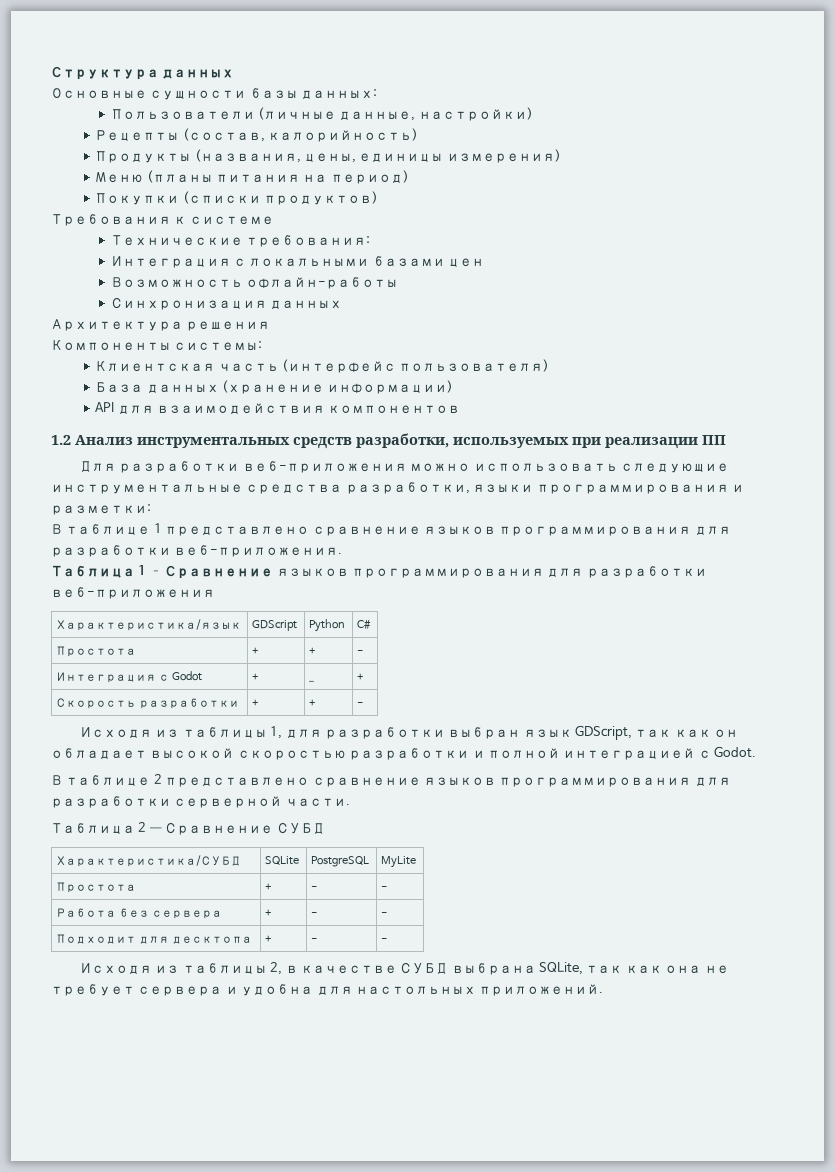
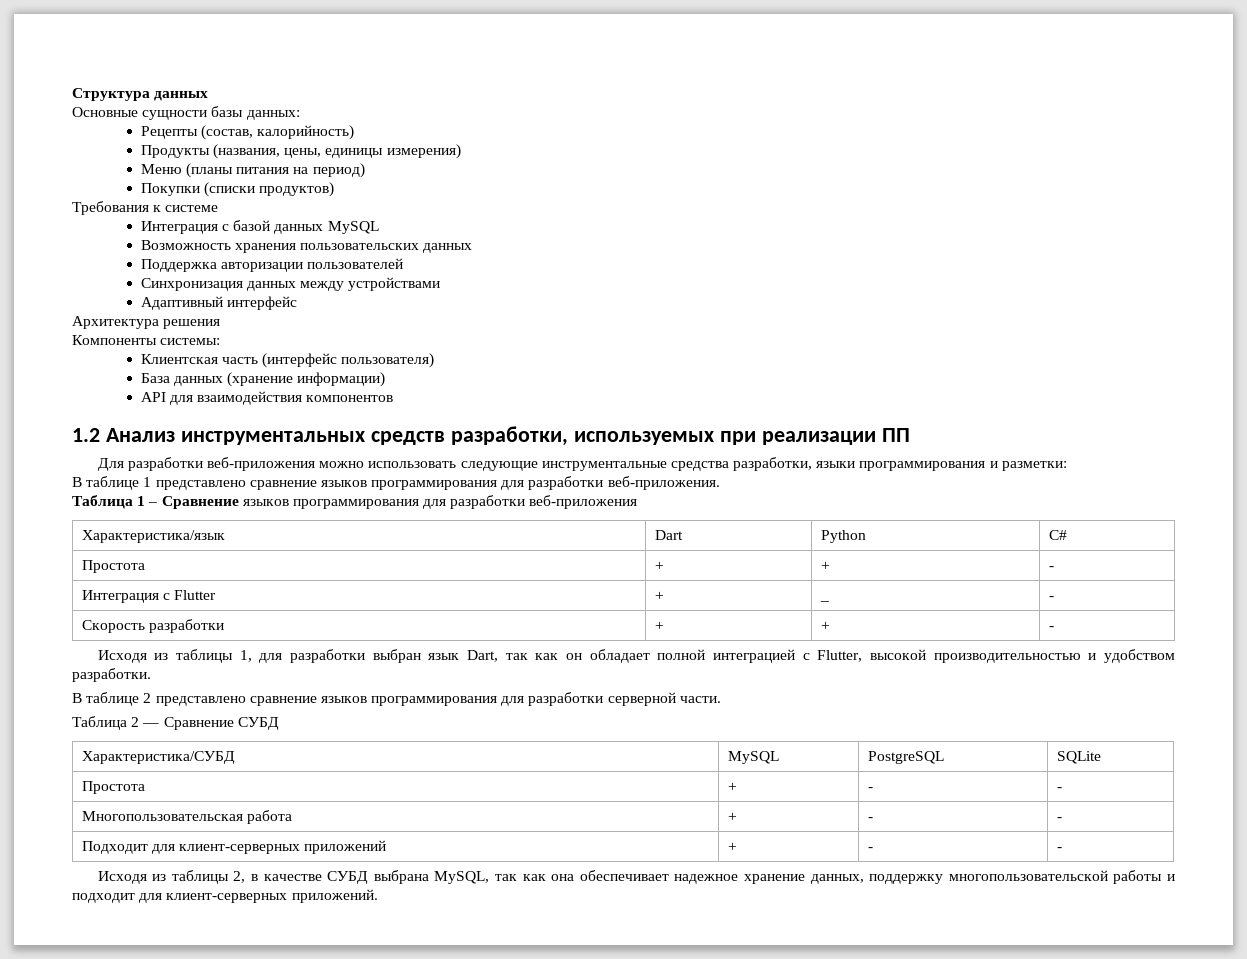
[110,107,533,121] // Пользователи (личные данные, настройки) -> (300, 115) none
[110,235,370,247] [110,256,485,268] [110,277,398,289] [110,298,342,310] // Технические требования: // Интеграция с локальными базами цен // Возможность офлайн-работы // Синхронизация данных -> [140,220,379,234] [140,240,473,253] [140,258,404,272] [140,277,441,291] [140,296,298,310] // Интеграция с базой данных MySQL // Возможность хранения пользовательских данных // Поддержка авторизации пользователей // Синхронизация данных между устройствами // Адаптивный интерфейс
[252,620,298,631] GDScript -> [654,530,683,540] Dart
[172,671,203,681] Godot -> [174,590,217,600] Flutter
[357,673,364,680] + -> [1048,596,1054,600] -
[575,725,633,740] GDScript, -> [466,650,498,662] Dart,
[150,746,756,760] высокой скоростью разработки и полной интеграцией с Godot. -> [657,649,1175,663] [72,668,151,682] полной интеграцией с Flutter, высокой производительностью и удобством разработки.
[265,856,300,865] SQLite -> [727,751,779,764] MySQL
[381,856,417,868] MyLite -> [1056,751,1101,764] SQLite
[56,908,223,919] Работа без сервера -> [81,810,292,824] Многопользовательская работа
[172,936,253,944] десктопа -> [179,840,387,854] клиент-серверных приложений
[539,962,584,975] SQLite, -> [434,871,490,884] MySQL,
[704,965,729,974] [51,984,476,996] не требует сервера и удобна для настольных -> [579,870,1176,884] [72,893,288,903] обеспечивает надежное хранение данных, поддержку многопользовательской работы и подходит для клиент-серверных

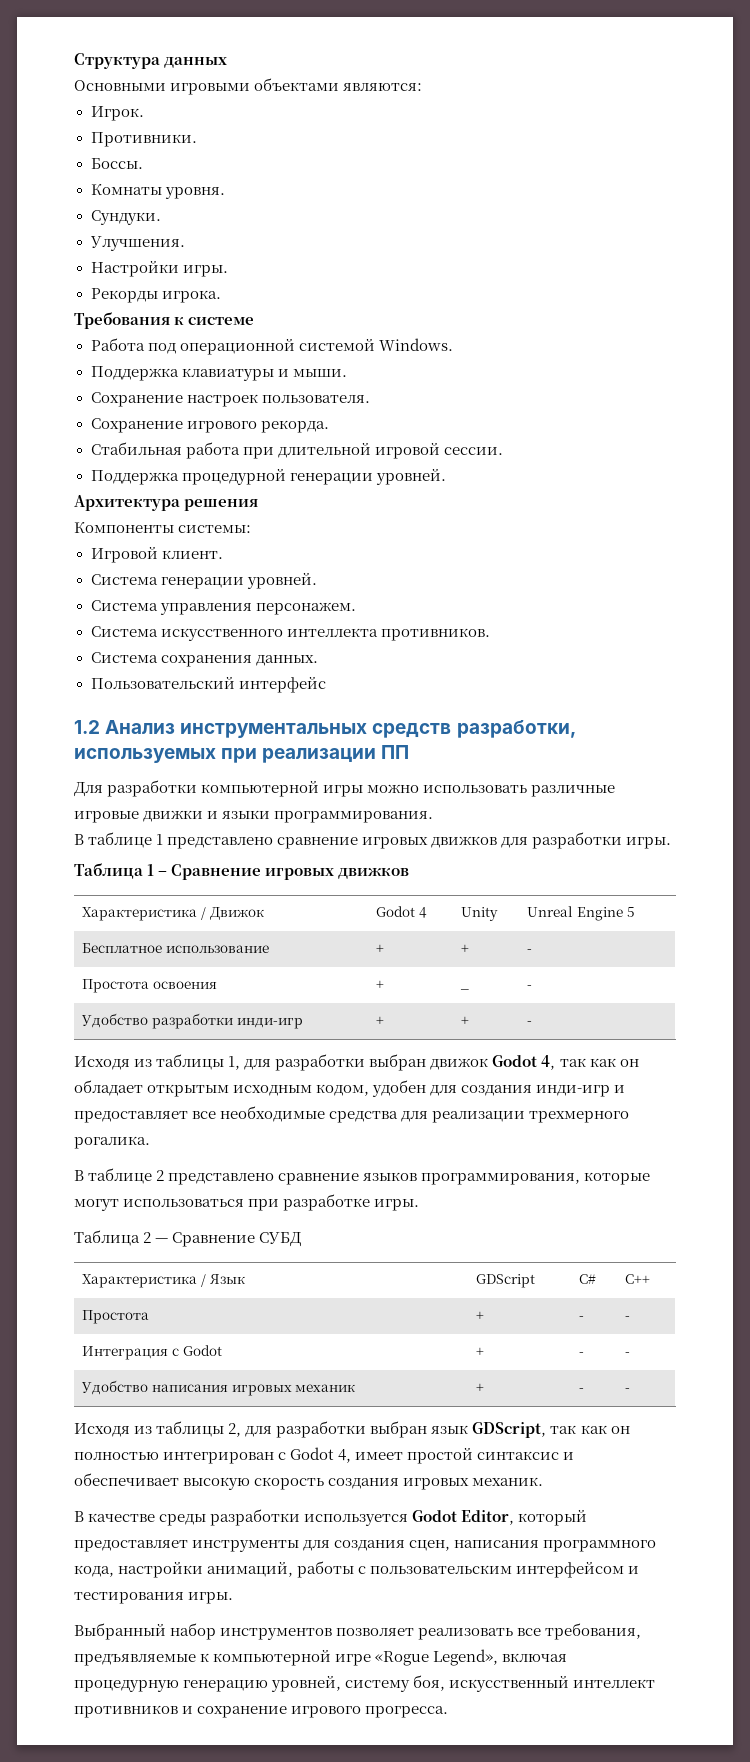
[72,106,300,120] [140,125,355,140] [140,144,461,159] [140,163,365,178] [140,182,335,197] [72,201,219,215] [140,220,379,234] [140,240,473,253] [140,258,404,272] [140,277,441,291] [140,296,298,310] [72,316,221,329] [72,335,221,345] [140,353,435,368] [140,372,386,387] [140,391,394,405] Основные сущности базы данных: // Рецепты (состав, калорийность) // Продукты (названия, цены, единицы измерения) // Меню (планы питания на период) // Покупки (списки продуктов) // Требования к системе // Интеграция с базой данных MySQL // Возможность хранения пользовательских данных // Поддержка авторизации пользователей // Синхронизация данных между устройствами // Адаптивный интерфейс // Архитектура решения // Компоненты системы: // Клиентская часть (интерфейс пользователя) // База данных (хранение информации) // API для взаимодействия компонентов -> [74,78,423,95] [90,106,144,121] [90,132,197,147] [90,158,143,169] [90,184,225,199] [90,210,161,225] [89,236,185,251] [90,260,228,277] [90,288,221,303] [74,312,255,329] [90,338,453,355] [90,366,347,381] [90,392,370,407] [90,418,329,433] [90,442,503,459] [90,468,446,485] [74,495,259,511] [74,522,252,533] [90,546,223,563] [90,572,317,589] [90,600,356,615] [90,626,490,641] [90,652,318,667] [90,676,326,693] Основными игровыми объектами являются: // Игрок. // Противники. // Боссы. // Комнаты уровня. // Сундуки. // Улучшения. // Настройки игры. // Рекорды игрока. // Требования к системе // Работа под операционной системой Windows. // Поддержка клавиатуры и мыши. // Сохранение настроек пользователя. // Сохранение игрового рекорда. // Стабильная работа при длительной игровой сессии. // Поддержка процедурной генерации уровней. // Архитектура решения // Компоненты системы: // Игровой клиент. // Система генерации уровней. // Система управления персонажем. // Система искусственного интеллекта противников. // Система сохранения данных. // Пользовательский интерфейс
[206,457,1067,471] веб-приложения можно использовать следующие инструментальные средства разработки, языки программирования и разметки: -> [201,780,616,797] [74,810,434,823] компьютерной игры можно использовать различные игровые движки и языки программирования.
[320,476,720,490] языков программирования для разработки веб-приложения. -> [362,832,672,849] игровых движков для разработки игры.
[242,495,638,509] [81,530,225,543] [654,530,683,540] [820,530,866,543] [1048,530,1067,540] [81,560,145,573] [654,561,664,570] [820,561,830,570] [1048,566,1054,570] [81,590,217,603] языков программирования для разработки веб-приложения // Характеристика/язык | Dart | Python | C# // Простота | + | + | - // Интеграция с Flutter -> [265,868,410,880] [82,907,264,921] [376,906,428,918] [461,907,499,921] [527,906,635,921] [82,943,270,953] [376,944,385,953] [461,944,470,953] [527,949,533,953] [82,979,218,993] игровых движков // Характеристика / Движок | Godot 4 | Unity | Unreal Engine 5 // Бесплатное использование | + | + | - // Простота освоения
[81,619,224,633] Скорость разработки -> [81,1013,303,1029] Удобство разработки инди-игр
[428,650,498,662] язык Dart, -> [430,1055,556,1070] движок Godot 4,
[657,649,1175,663] [72,668,151,682] полной интеграцией с Flutter, высокой производительностью и удобством разработки. -> [147,1080,626,1097] [74,1106,630,1123] [74,1136,150,1149] открытым исходным кодом, удобен для создания инди-игр и предоставляет все необходимые средства для реализации трехмерного рогалика.
[371,692,721,706] программирования для разработки серверной части. -> [421,1172,651,1185] [74,1194,420,1211] программирования, которые могут использоваться при разработке игры.
[81,751,235,764] [727,751,779,764] [867,751,944,764] [1056,751,1101,764] Характеристика/СУБД | MySQL | PostgreSQL | SQLite -> [82,1274,245,1288] [476,1274,536,1288] [579,1274,597,1284] [625,1274,651,1284] Характеристика / Язык | GDScript | C# | C++
[81,810,292,824] [727,812,737,821] [867,817,873,821] [1056,817,1062,821] [81,840,387,854] Многопользовательская работа | + | - | - // Подходит для клиент-серверных приложений -> [82,1345,222,1360] [476,1347,485,1356] [579,1352,585,1356] [625,1352,631,1356] [81,1380,356,1396] Интеграция с Godot | + | - | - // Удобство написания игровых механик
[250,870,1176,884] [72,889,378,903] в качестве СУБД выбрана MySQL, так как она обеспечивает надежное хранение данных, поддержку многопользовательской работы и подходит для клиент-серверных приложений. -> [245,1421,630,1438] [74,1447,575,1464] [74,1473,544,1490] [74,1509,588,1526] [74,1540,657,1552] [74,1561,640,1578] [74,1592,234,1604] [74,1623,642,1640] [74,1649,568,1666] [74,1675,656,1692] [74,1705,449,1718] для разработки выбран язык GDScript, так как он полностью интегрирован с Godot 4, имеет простой синтаксис и обеспечивает высокую скорость создания игровых механик. // В качестве среды разработки используется Godot Editor, который предоставляет инструменты для создания сцен, написания программного кода, настройки анимаций, работы с пользовательским интерфейсом и тестирования игры. // Выбранный набор инструментов позволяет реализовать все требования, предъявляемые к компьютерной игре «Rogue Legend», включая процедурную генерацию уровней, систему боя, искусственный интеллект противников и сохранение игрового прогресса.

